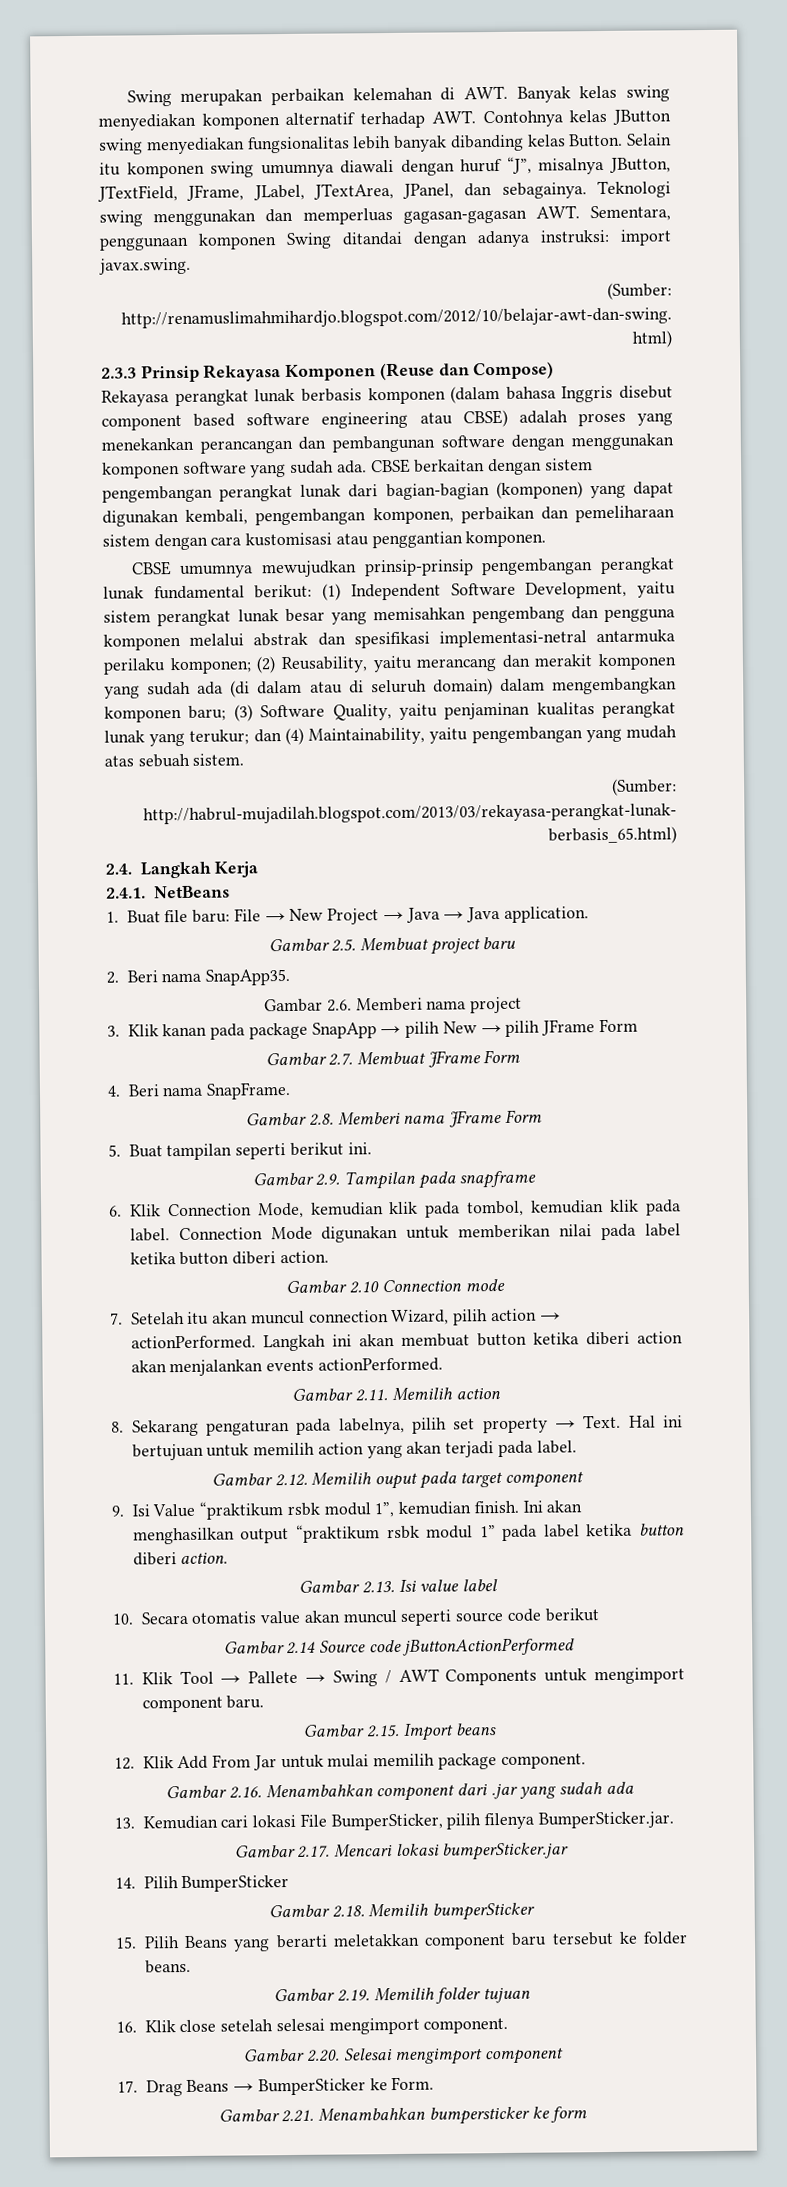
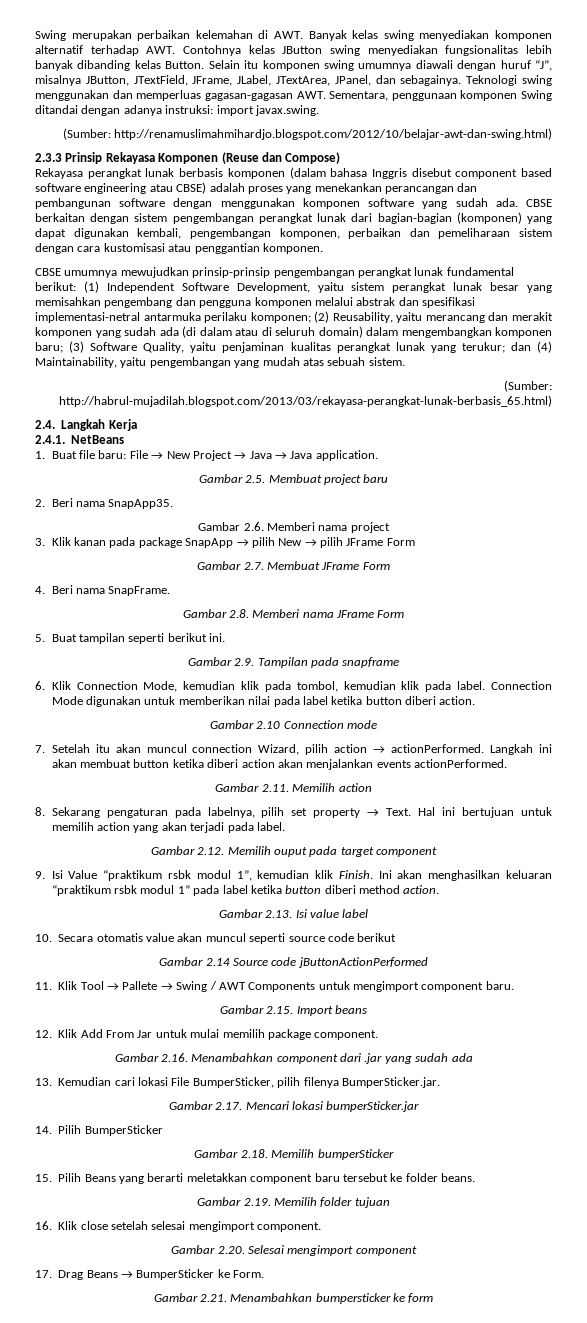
[473,1500,519,1514] finish. -> [315,870,373,879] klik Finish.
[240,1528,290,1544] output -> [505,870,552,879] keluaran
(177, 1559) none -> [359,885,401,894] method

